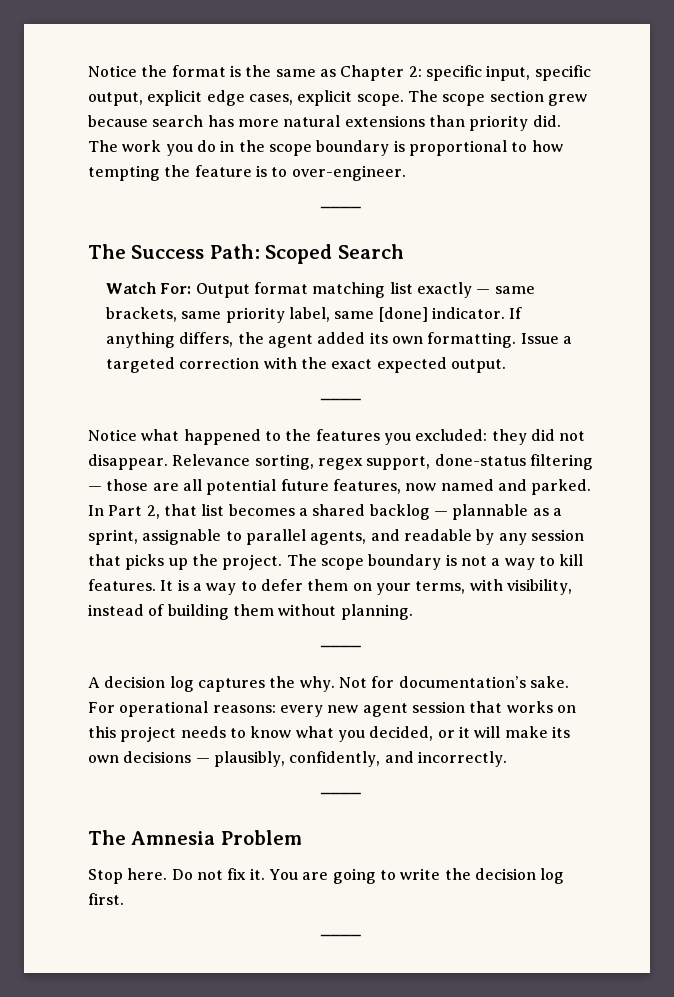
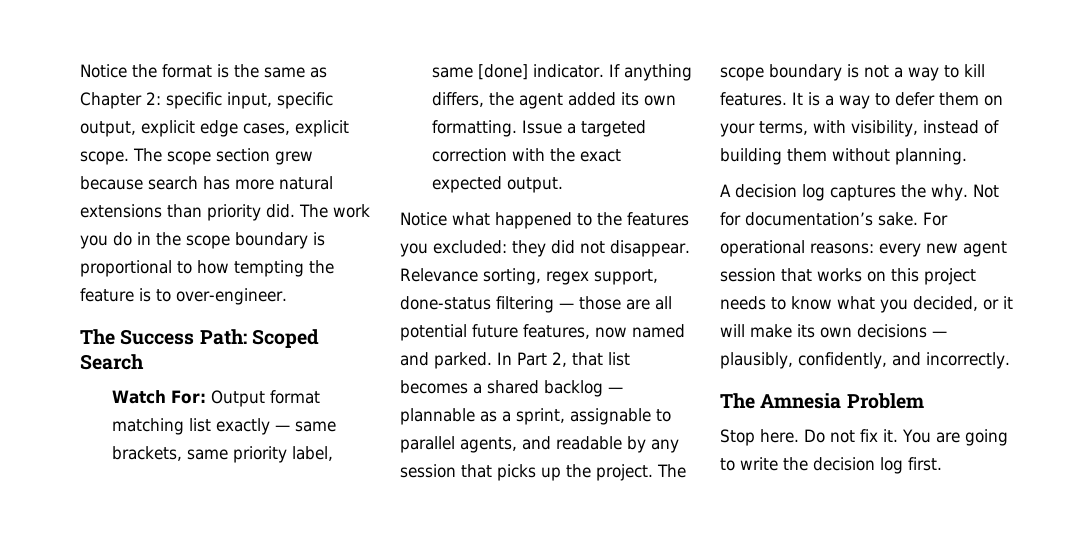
[319,206,361,213] // ──── -> (287, 296) none
[319,398,361,405] // ──── -> (564, 185) none
[319,645,361,652] // ──── -> (967, 156) none
[319,792,361,799] // ──── -> (1010, 360) none
[319,934,361,941] // ──── -> (942, 464) none

